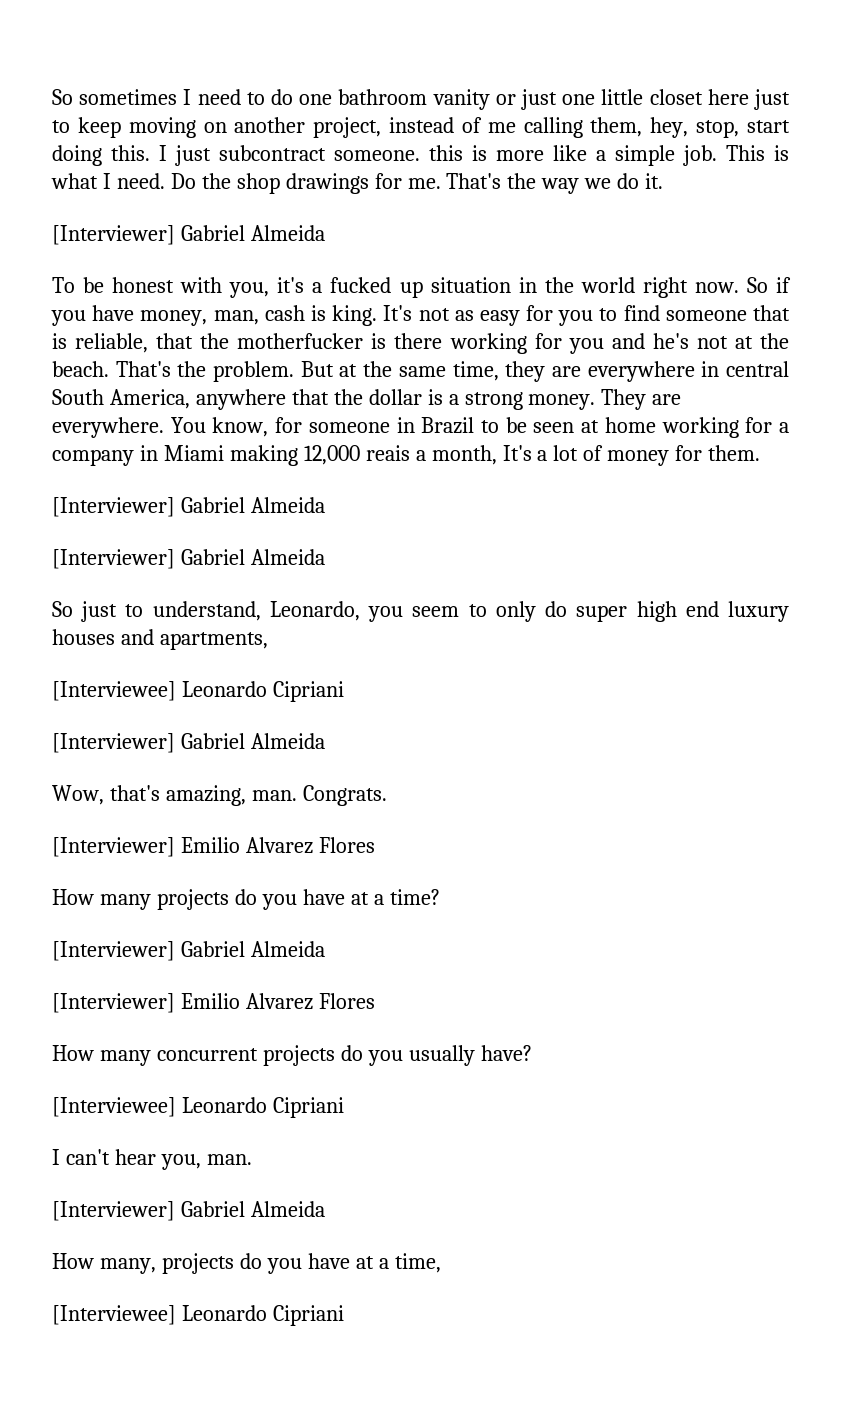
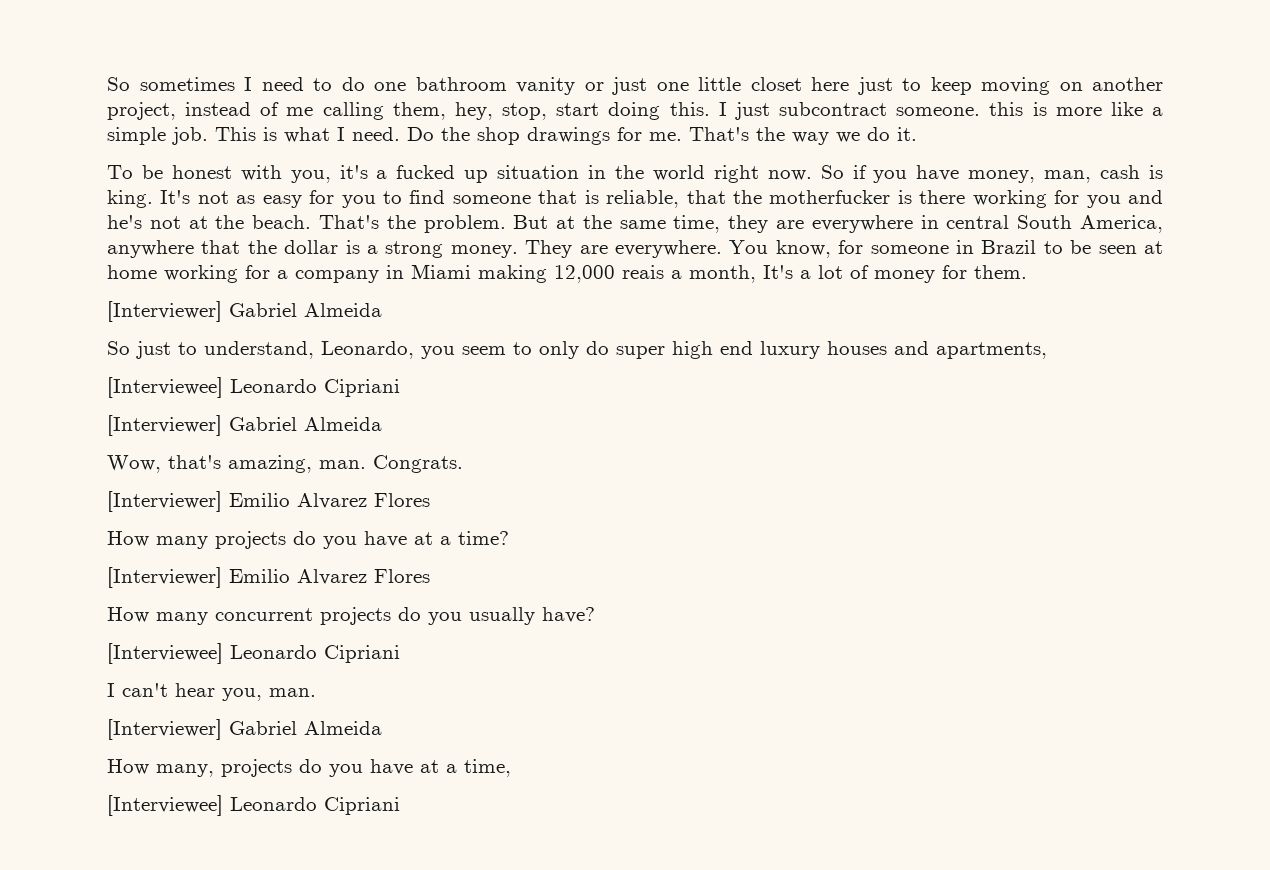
[52,225,325,245] // [Interviewer] Gabriel Almeida -> (917, 134) none
[52,549,325,569] // [Interviewer] Gabriel Almeida -> (382, 310) none
[52,941,325,961] // [Interviewer] Gabriel Almeida -> (509, 538) none

